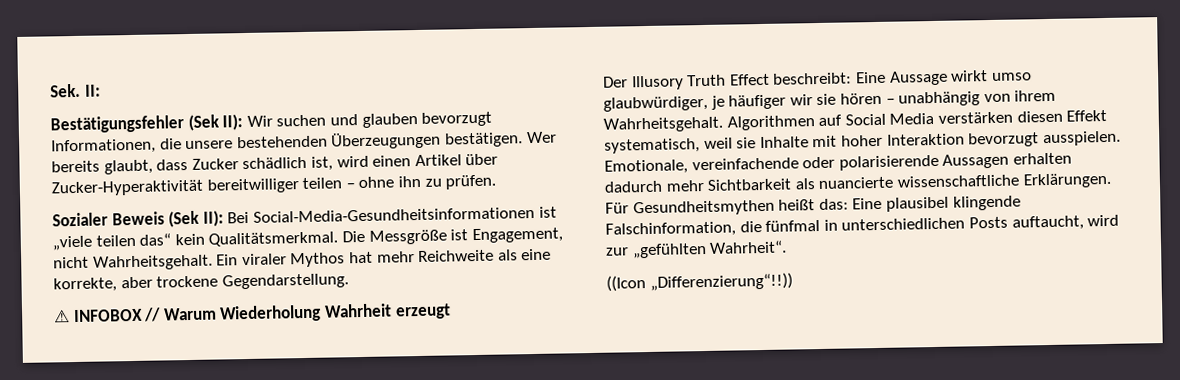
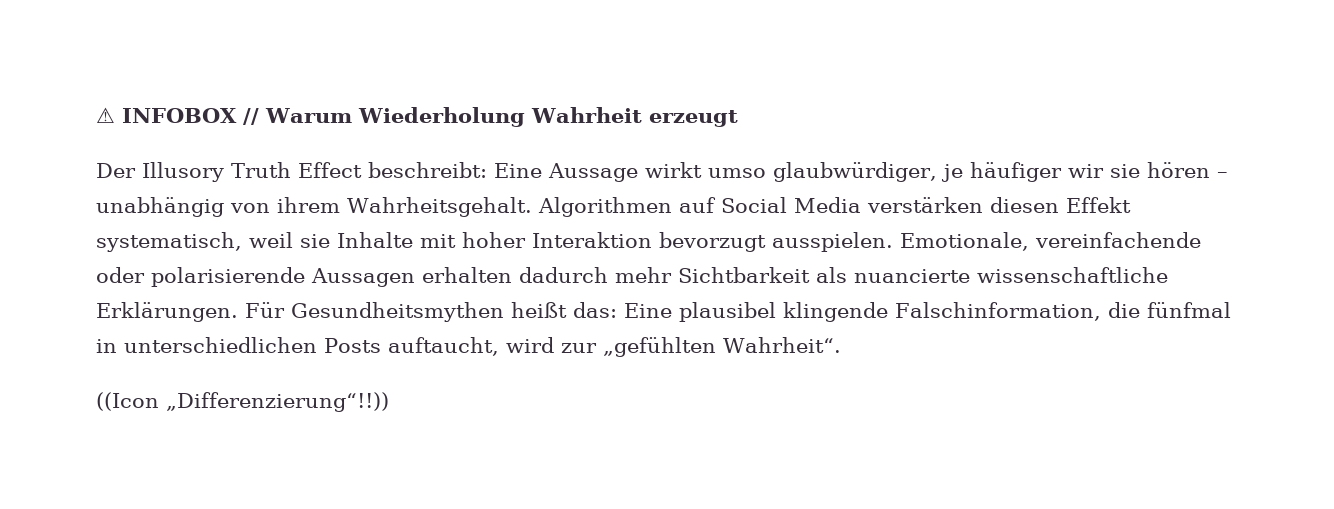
[50,83,101,98] [50,111,493,134] [51,131,557,155] [51,153,499,175] [51,174,497,197] [52,206,557,228] [52,227,563,251] [53,248,552,271] [53,273,349,293] Sek. II: // Bestätigungsfehler (Sek II): Wir suchen und glauben bevorzugt Informationen, die unsere bestehenden Überzeugungen bestätigen. Wer bereits glaubt, dass Zucker schädlich ist, wird einen Artikel über Zucker-Hyperaktivität bereitwilliger teilen – ohne ihn zu prüfen. // Sozialer Beweis (Sek II): Bei Social-Media-Gesundheitsinformationen ist „viele teilen das“ kein Qualitätsmerkmal. Die Messgröße ist Engagement, nicht Wahrheitsgehalt. Ein viraler Mythos hat mehr Reichweite als eine korrekte, aber trockene Gegendarstellung. // -> (96, 115) none

